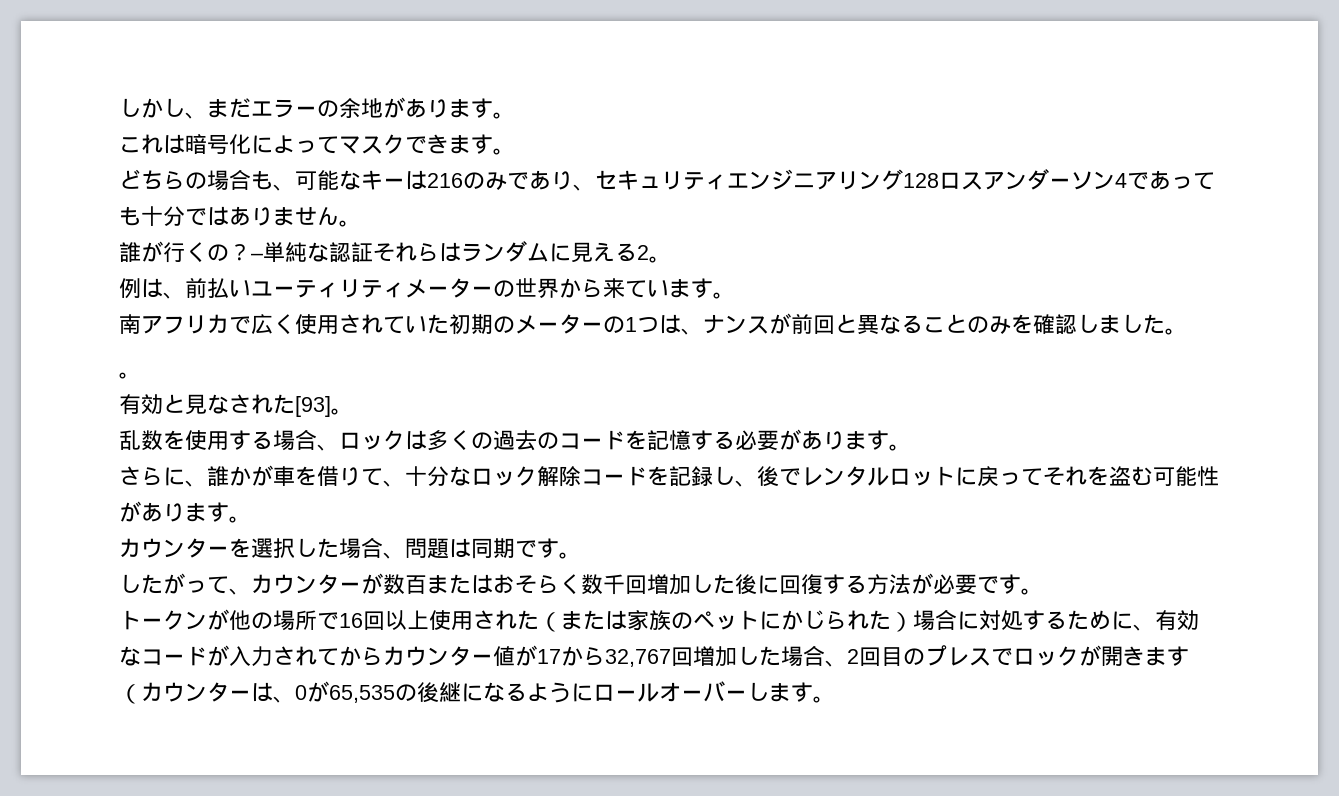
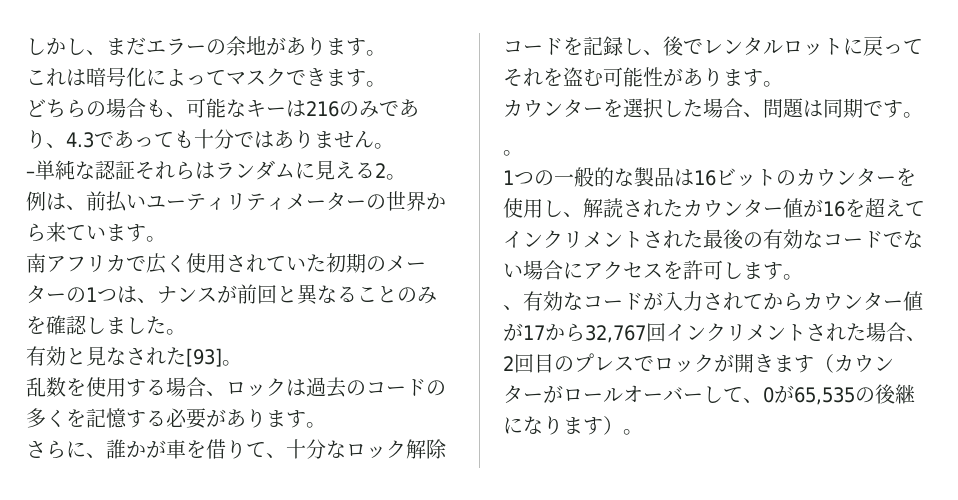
[595,169,1127,190] セキュリティエンジニアリング128ロスアンダーソン4 -> [66,132,94,148] 4.3
[119,241,251,263] 誰が行くの？ -> (394, 146) none
[119,372,141,379] // 。 -> (186, 332) none
[427,430,493,451] 多くの -> (306, 387) none
(625, 440) none -> [426,380,446,396] [26,408,66,428] の多く
[119,573,1043,595] [119,609,1133,632] したがって、カウンターが数百またはおそらく数千回増加した後に回復する方法が必要です。 // トークンが他の場所で16回以上使用された（または家族のペットにかじられた）場合に対処するために -> [503,150,523,156] [503,167,916,187] [503,198,925,218] [503,229,923,249] [503,260,803,280] 。 // 1つの一般的な製品は16ビットのカウンターを使用し、解読されたカウンター値が16を超えてインクリメントされた最後の有効なコードでない場合にアクセスを許可します。 //
[693,646,759,667] 増加し -> [666,323,846,342] インクリメントされ
[251,682,273,702] は -> [543,385,743,403] がロールオーバーして
[505,681,813,703] るようにロールオーバーします -> [543,416,623,435] ります）

